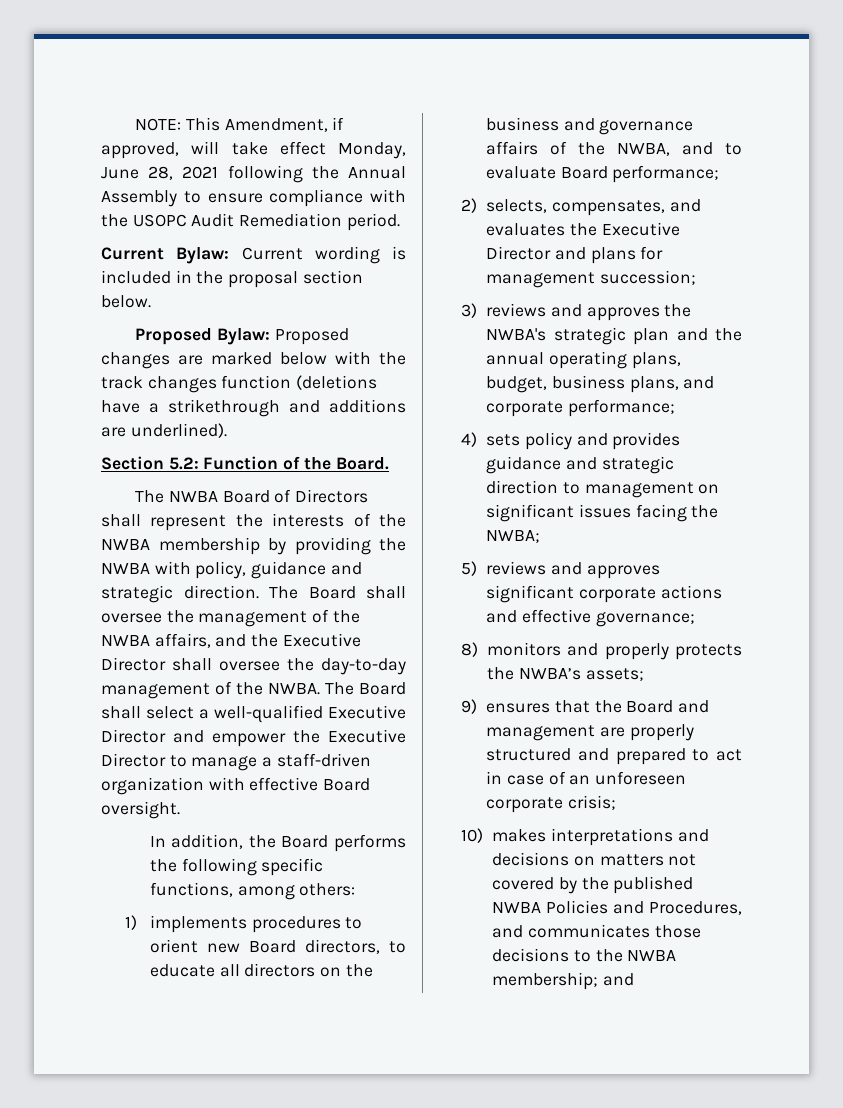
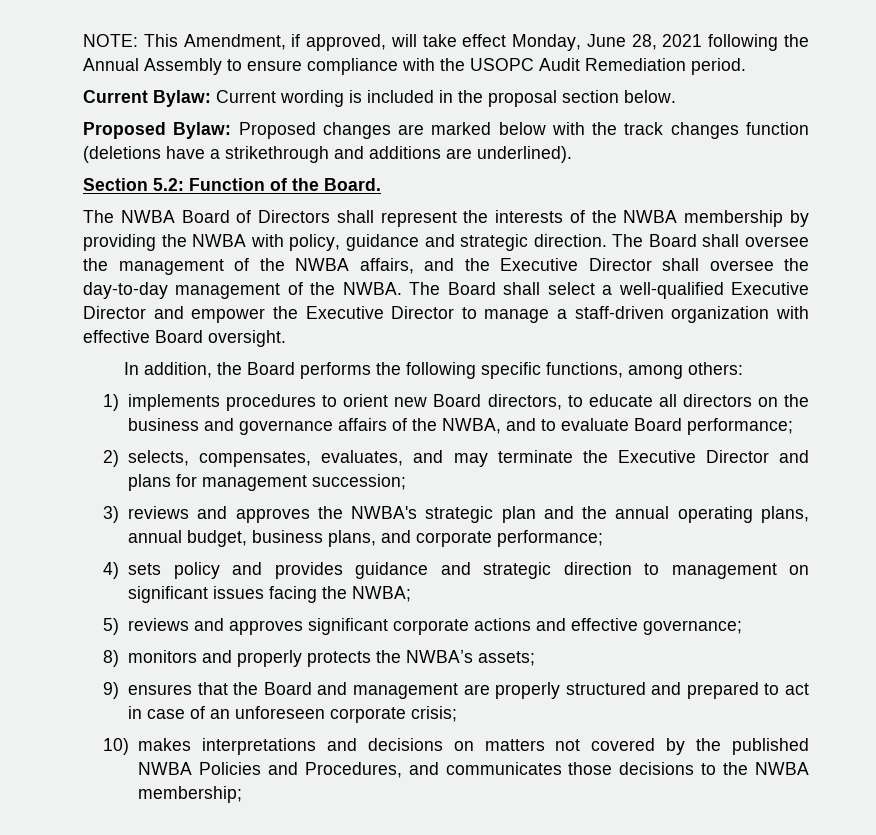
[669,199,701,212] [486,223,566,236] and evaluates -> [321,450,573,467] evaluates, and may terminate
(681, 360) none -> [128,530,183,543] annual
[602,973,634,986] and -> (243, 794) none

